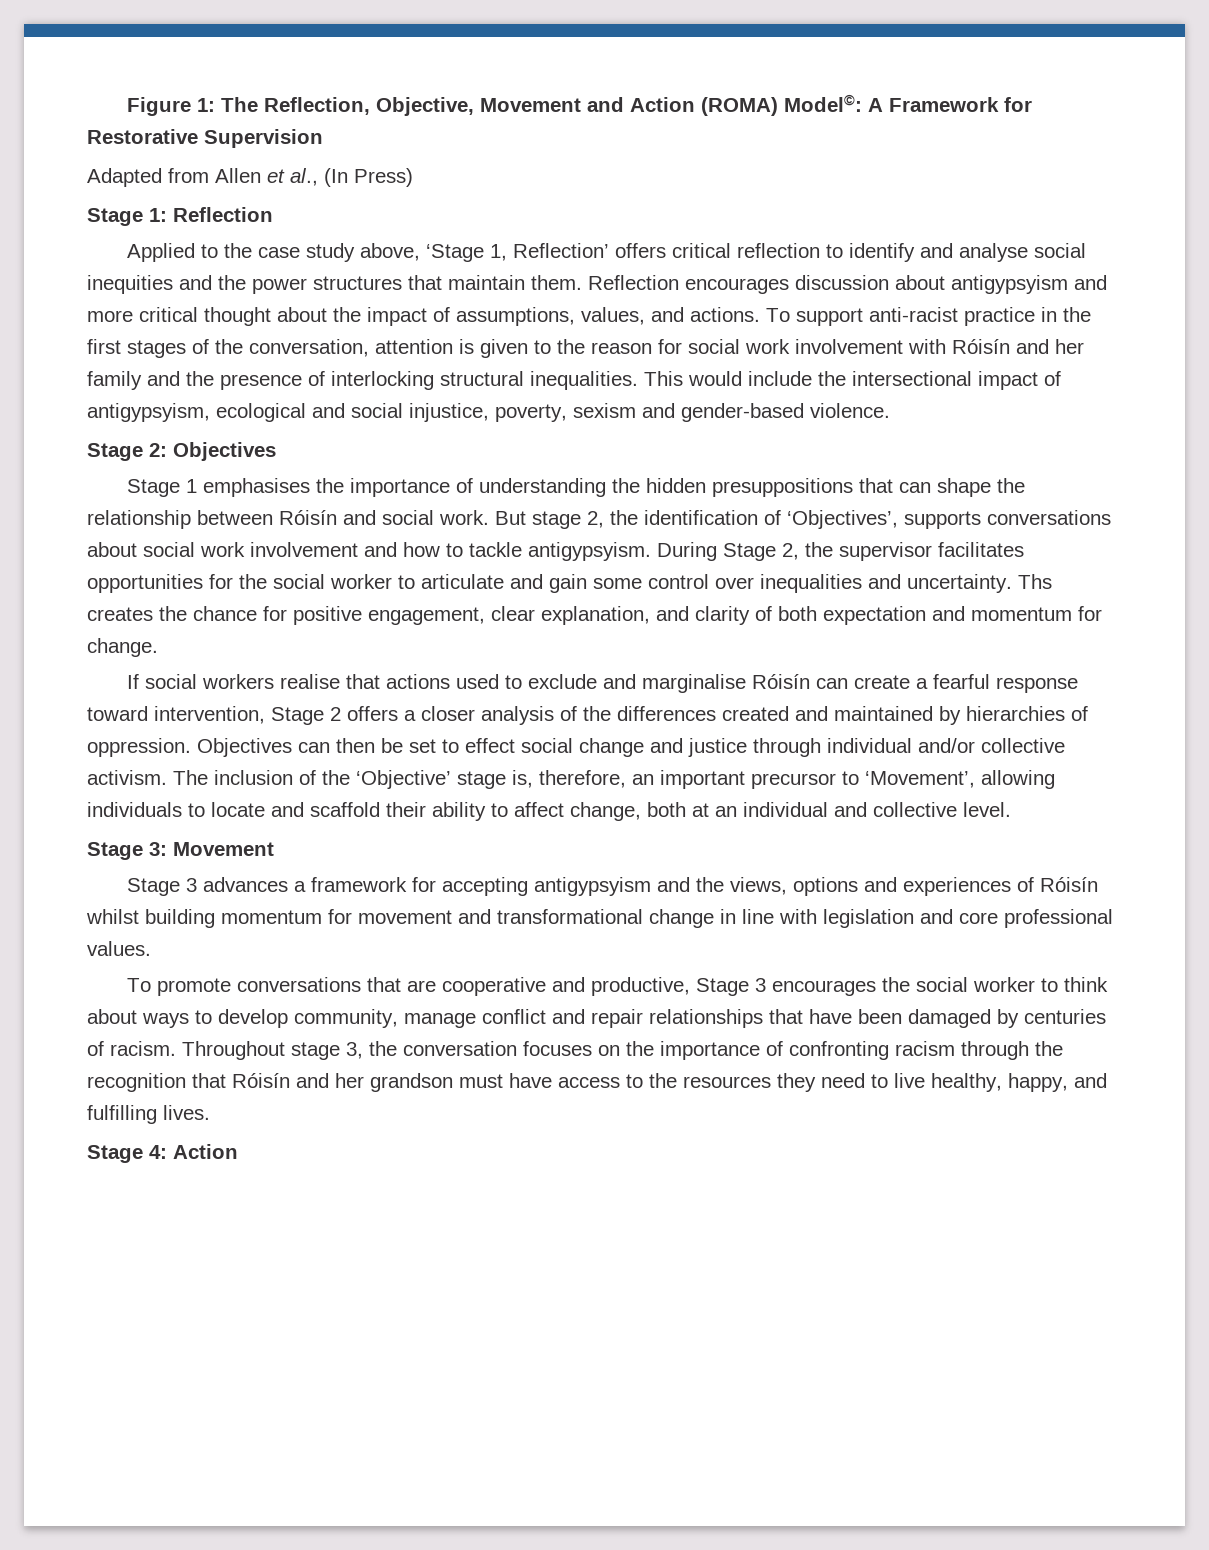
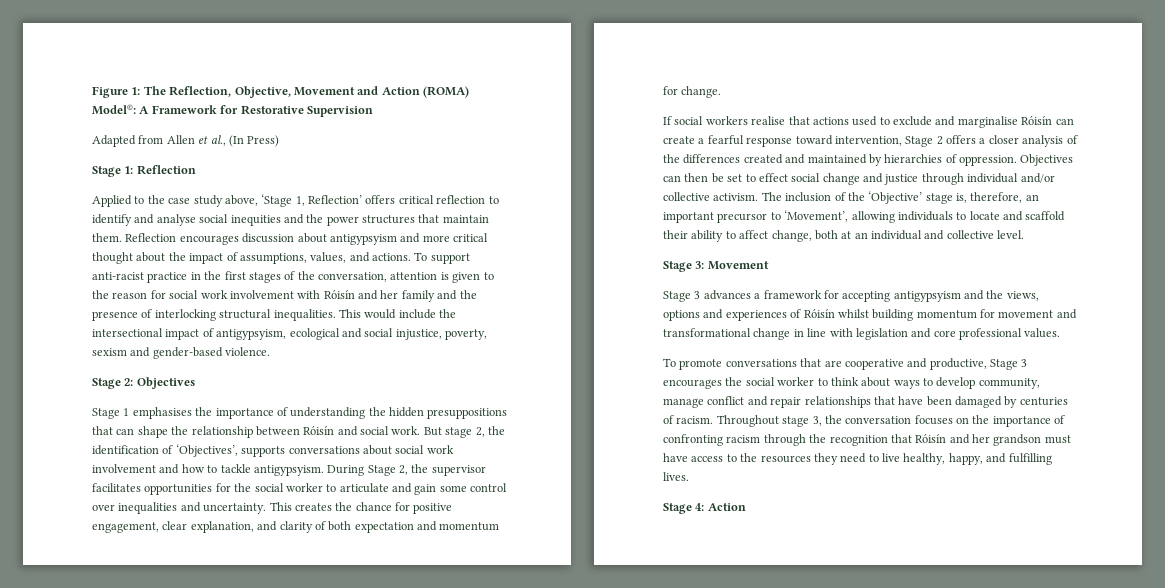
[1018,574,1052,589] Ths -> [269,502,292,511] This

